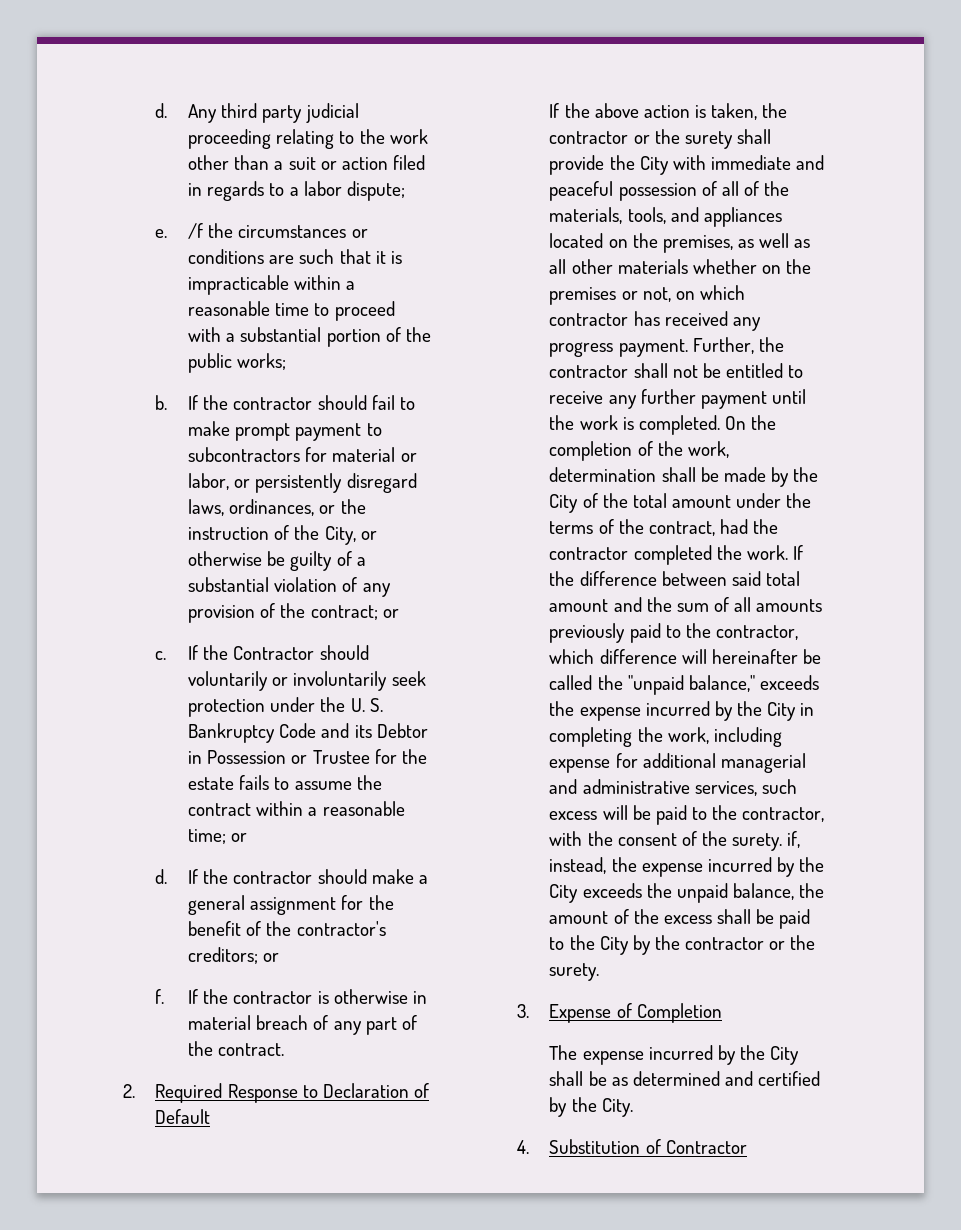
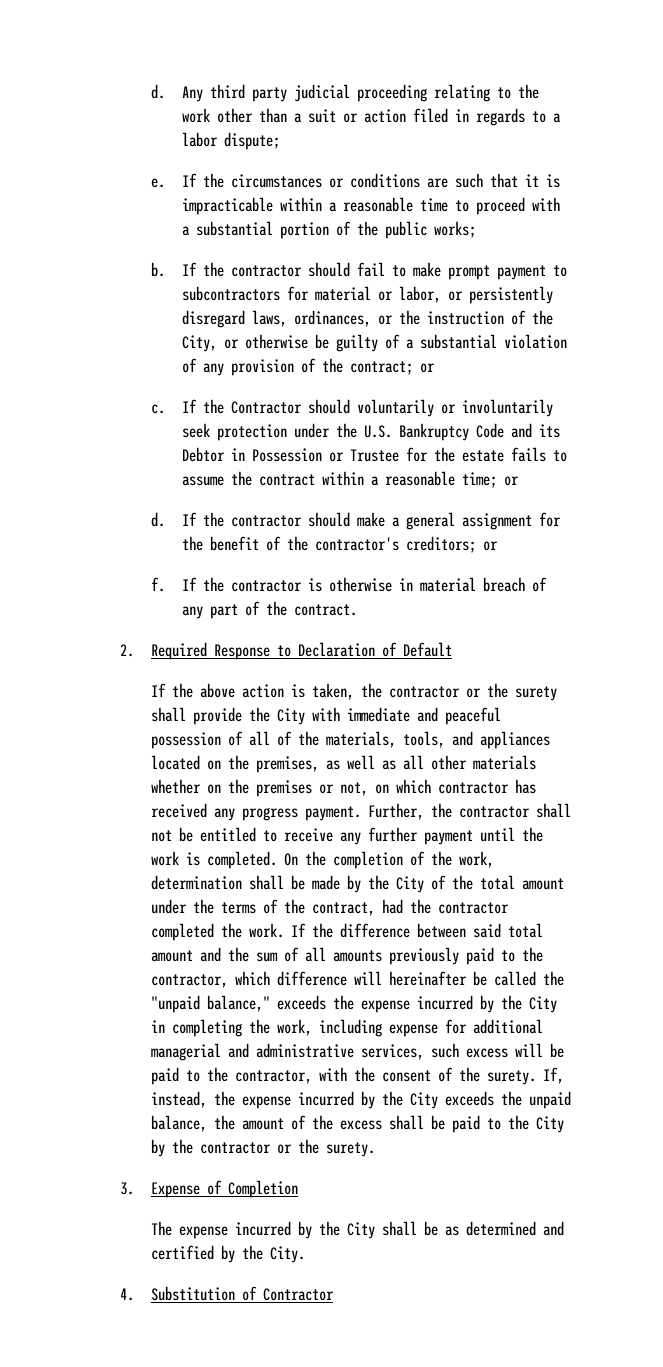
[188,223,204,239] /f -> [182,173,198,187] If
[350,698,383,712] U. S. -> [364,425,393,438] U.S.
[787,831,801,848] if, -> [543,1067,565,1084] If,

